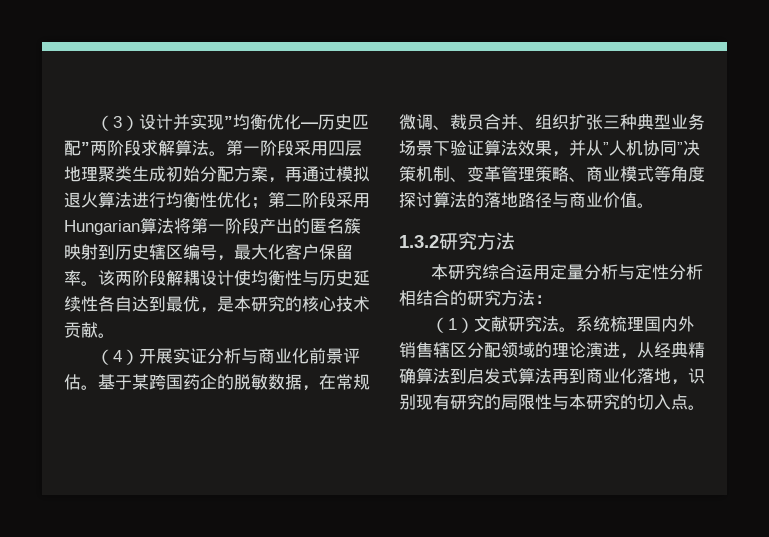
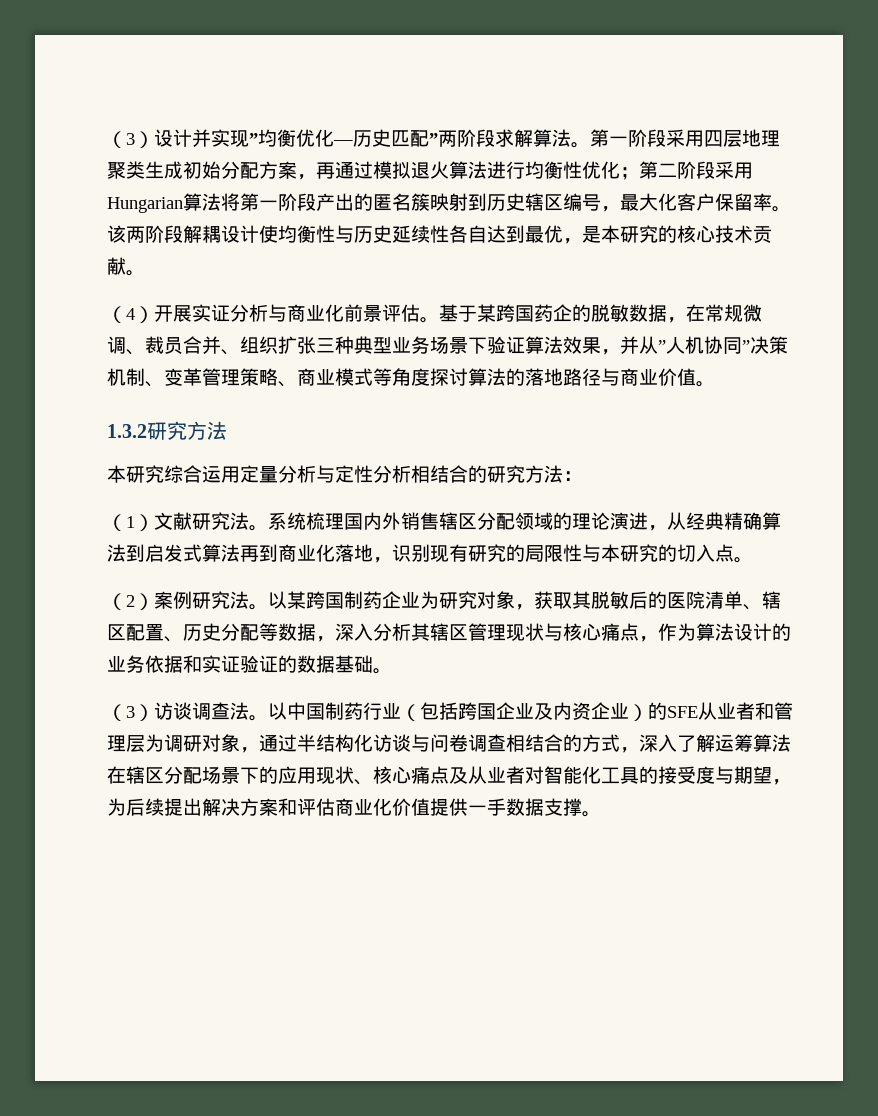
(705, 407) none -> [107,591,781,610] [107,623,791,642] [107,655,392,674] [107,702,793,721] [107,734,791,753] [107,766,791,785] [107,798,601,817] // （2）案例研究法。以某跨国制药企业为研究对象，获取其脱敏后的医院清单、辖区配置、历史分配等数据，深入分析其辖区管理现状与核心痛点，作为算法设计的业务依据和实证验证的数据基础。 // （3）访谈调查法。以中国制药行业（包括跨国企业及内资企业）的SFE从业者和管理层为调研对象，通过半结构化访谈与问卷调查相结合的方式，深入了解运筹算法在辖区分配场景下的应用现状、核心痛点及从业者对智能化工具的接受度与期望，为后续提出解决方案和评估商业化价值提供一手数据支撑。

